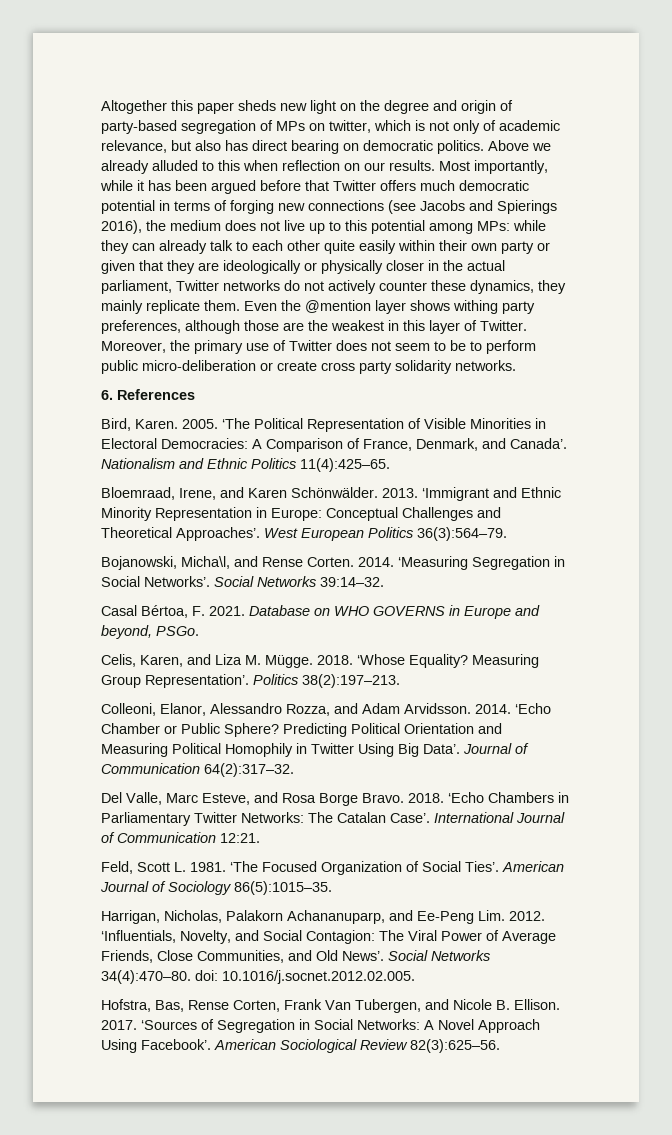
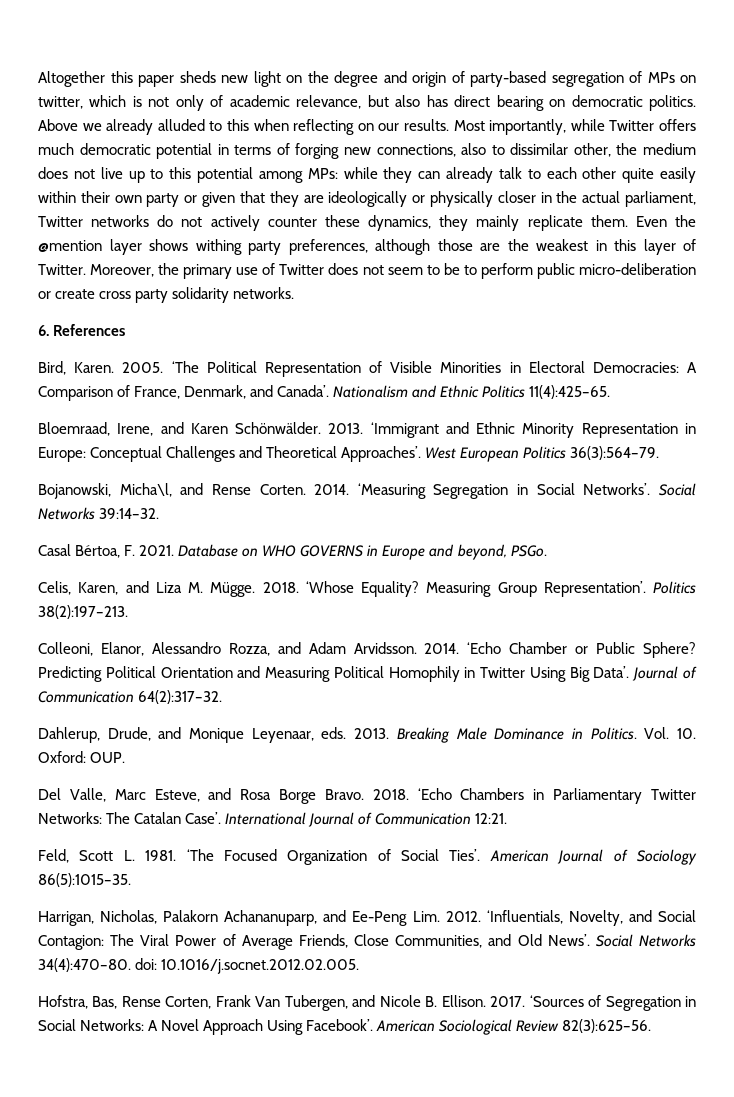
[282,160,340,171] reflection -> [293,119,355,135] reflecting
[137,180,329,194] it has been argued before that -> (605, 125) none
[308,200,557,214] [101,220,142,234] connections (see Jacobs and Spierings 2016), -> [376,143,611,157] connections, also to dissimilar other,
(294, 770) none -> [38,727,697,743] [38,751,126,763] // Dahlerup, Drude, and Monique Leyenaar, eds. 2013. Breaking Male Dominance in Politics. Vol. 10. Oxford: OUP.

